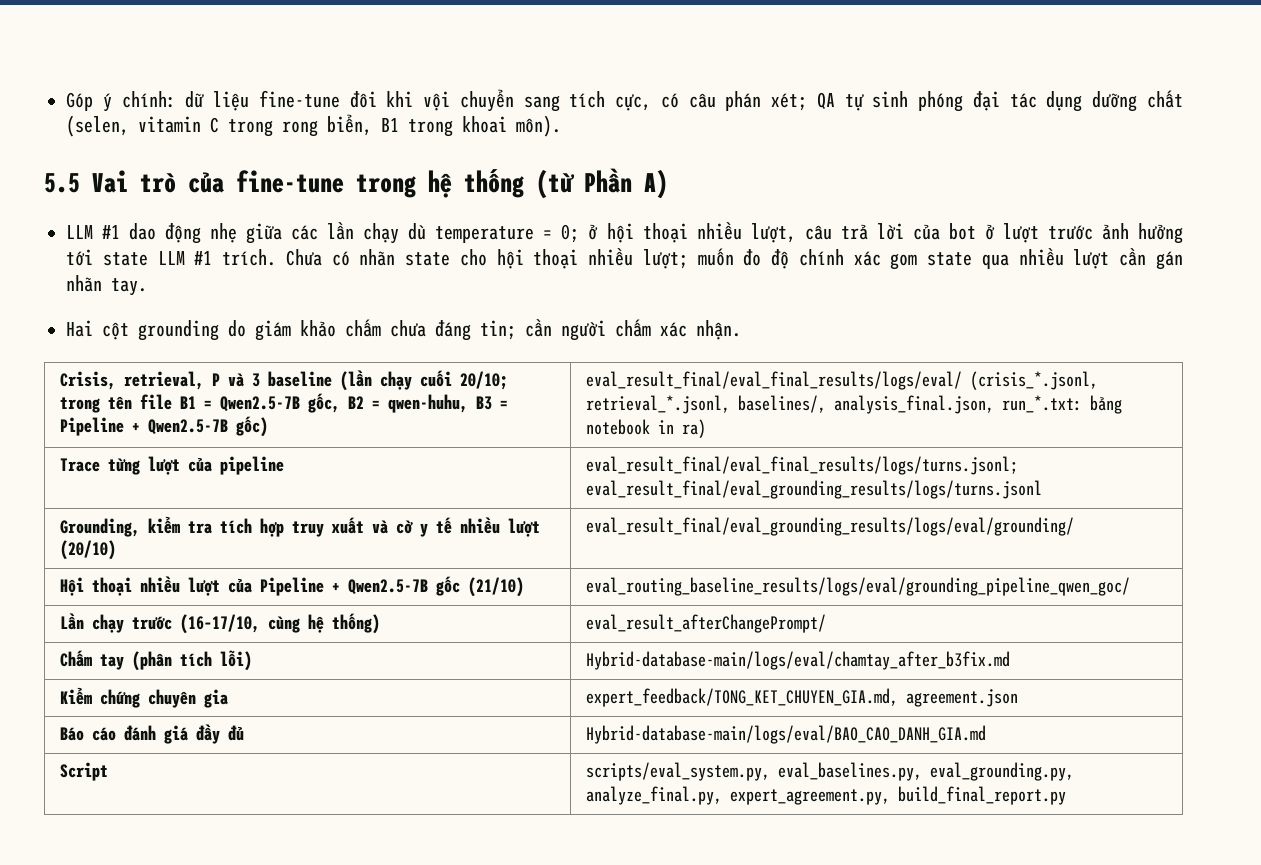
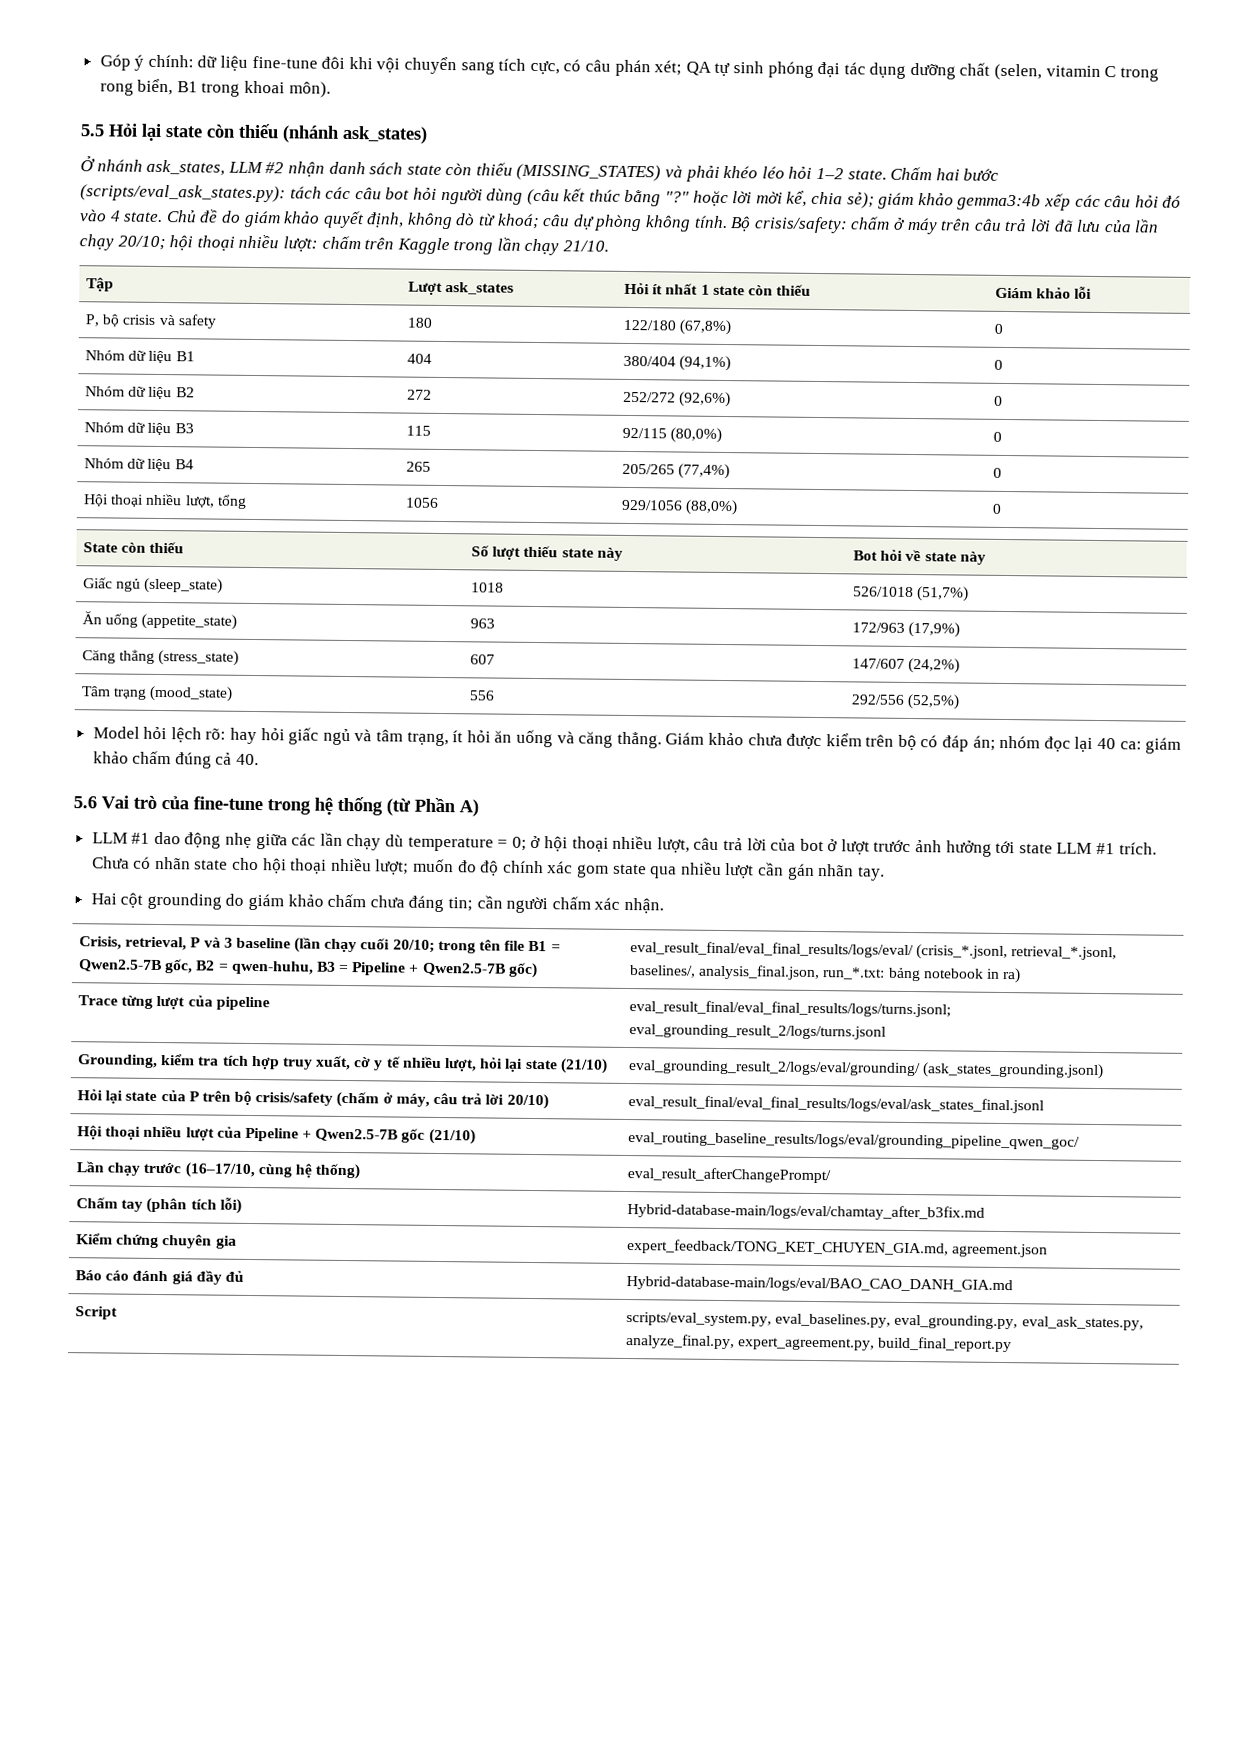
(80, 183) none -> [108,123,428,144] [80,156,1000,182] [80,184,1182,211] [79,209,1160,235] [79,234,610,256] [86,277,115,292] [408,281,515,295] [624,282,812,296] [995,286,1093,299] [85,314,217,329] [407,317,433,328] [623,319,732,336] [994,323,1004,334] [85,350,195,364] [407,353,433,364] [623,355,732,372] [994,359,1004,370] [85,386,195,400] [407,389,433,400] [623,391,732,408] [994,395,1004,406] [84,422,194,436] [406,425,432,436] [622,427,723,443] [993,431,1003,442] [84,458,194,472] [406,461,432,472] [622,463,731,480] [993,467,1003,478] [83,493,247,509] [405,497,440,508] [621,499,739,516] [992,503,1003,514] [83,541,185,554] [471,545,623,561] [853,549,986,565] [83,577,224,594] [471,582,505,593] [853,586,970,602] [82,610,238,630] [470,618,496,629] [852,621,961,638] [82,649,240,666] [470,654,496,665] [852,657,961,674] [81,685,234,702] [469,690,496,701] [851,693,961,710] [92,726,1182,754] [92,750,260,769] [73,796,97,809] Hỏi lại state còn thiếu (nhánh ask_states) // Ở nhánh ask_states, LLM #2 nhận danh sách state còn thiếu (MISSING_STATES) và phải khéo léo hỏi 1–2 state. Chấm hai bước (scripts/eval_ask_states.py): tách các câu bot hỏi người dùng (câu kết thúc bằng "?" hoặc lời mời kể, chia sẻ); giám khảo gemma3:4b xếp các câu hỏi đó vào 4 state. Chủ đề do giám khảo quyết định, không dò từ khoá; câu dự phòng không tính. Bộ crisis/safety: chấm ở máy trên câu trả lời đã lưu của lần chạy 20/10; hội thoại nhiều lượt: chấm trên Kaggle trong lần chạy 21/10. // Tập | Lượt ask_states | Hỏi ít nhất 1 state còn thiếu | Giám khảo lỗi // P, bộ crisis và safety | 180 | 122/180 (67,8%) | 0 // Nhóm dữ liệu B1 | 404 | 380/404 (94,1%) | 0 // Nhóm dữ liệu B2 | 272 | 252/272 (92,6%) | 0 // Nhóm dữ liệu B3 | 115 | 92/115 (80,0%) | 0 // Nhóm dữ liệu B4 | 265 | 205/265 (77,4%) | 0 // Hội thoại nhiều lượt, tổng | 1056 | 929/1056 (88,0%) | 0 // State còn thiếu | Số lượt thiếu state này | Bot hỏi về state này // Giấc ngủ (sleep_state) | 1018 | 526/1018 (51,7%) // Ăn uống (appetite_state) | 963 | 172/963 (17,9%) // Căng thẳng (stress_state) | 607 | 147/607 (24,2%) // Tâm trạng (mood_state) | 556 | 292/556 (52,5%) // Model hỏi lệch rõ: hay hỏi giấc ngủ và tâm trạng, ít hỏi ăn uống và căng thẳng. Giám khảo chưa được kiểm trên bộ có đáp án; nhóm đọc lại 40 ca: giám khảo chấm đúng cả 40. // 5.6
[585,480,1042,499] eval_result_final/eval_grounding_results/logs/turns.jsonl -> [629,1024,887,1040] eval_grounding_result_2/logs/turns.jsonl
[330,517,388,534] xuất và -> [315,1055,352,1071] xuất,
[507,518,540,537] [59,540,116,560] [585,517,1074,536] lượt (20/10) | eval_result_final/eval_grounding_results/logs/eval/grounding/ -> [444,1057,608,1074] [628,1060,1105,1080] [77,1089,549,1110] [628,1095,1045,1114] lượt, hỏi lại state (21/10) | eval_grounding_result_2/logs/eval/grounding/ (ask_states_grounding.jsonl) // Hỏi lại state của P trên bộ crisis/safety (chấm ở máy, câu trả lời 20/10) | eval_result_final/eval_final_results/logs/eval/ask_states_final.jsonl
(1074, 771) none -> [1021,1316,1144,1331] eval_ask_states.py,

